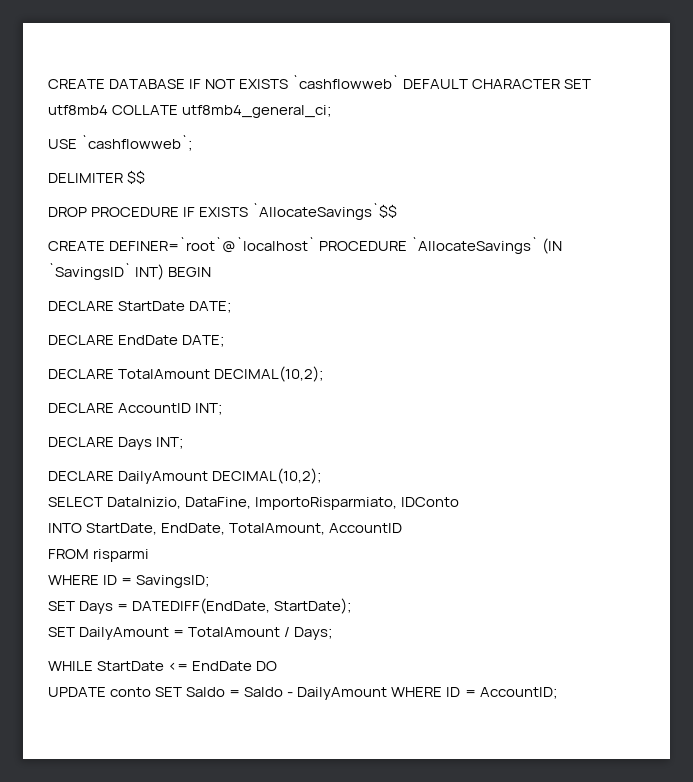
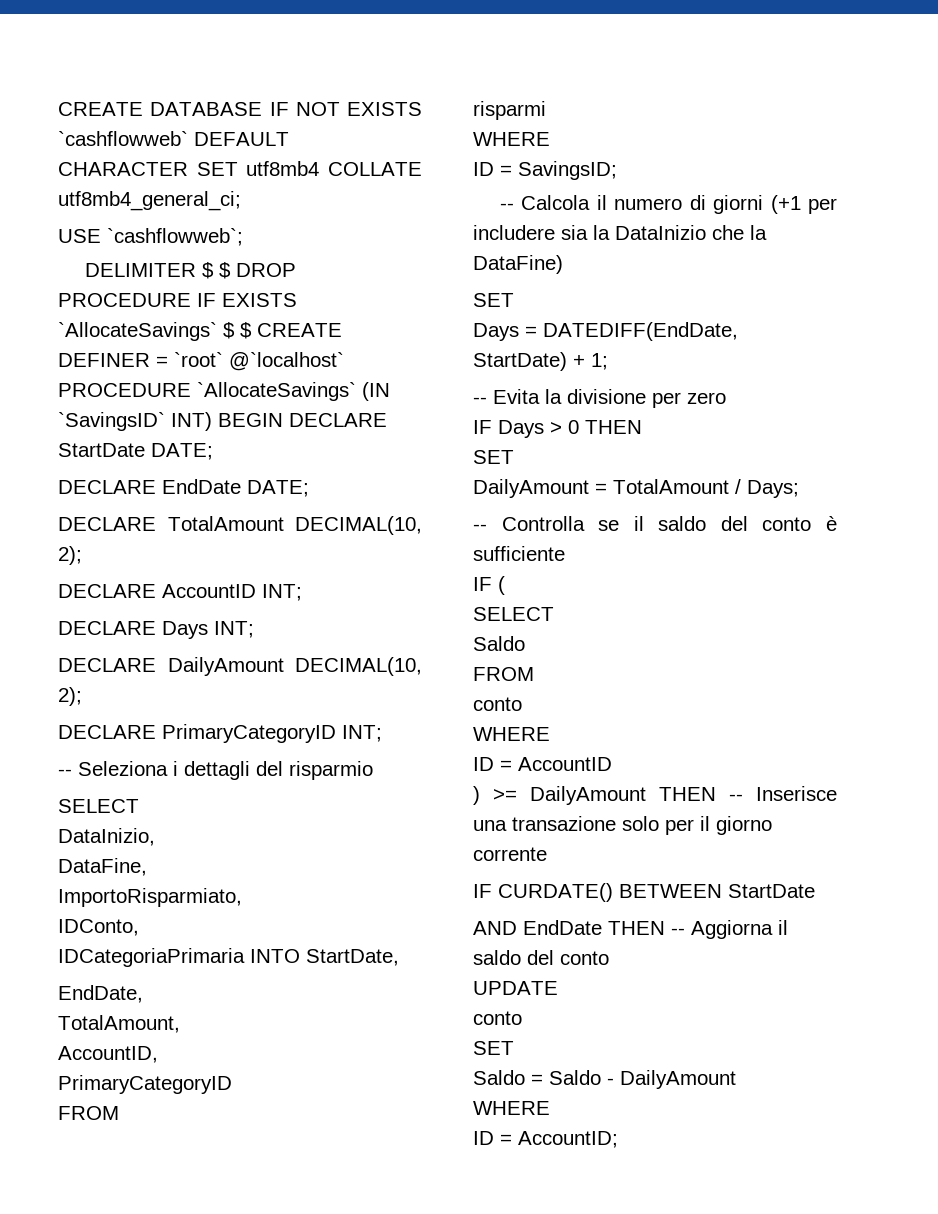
[127,170,146,184] $$ // -> [201,262,231,279] $ $
[252,203,398,220] [48,237,316,253] `AllocateSavings`$$ // CREATE DEFINER=`root`@`localhost` -> [58,322,342,341] [58,352,344,371] `AllocateSavings` $ $ CREATE DEFINER = `root` @`localhost`
(212, 272) // -> (283, 420) none
[214,366,325,382] DECIMAL(10,2); -> [295,516,422,535] [58,546,82,565] DECIMAL(10, 2);
[212,468,323,484] [48,497,103,507] DECIMAL(10,2); // SELECT -> [295,657,422,676] [58,687,82,706] [58,724,382,743] [58,761,373,780] [58,799,139,813] DECIMAL(10, 2); // DECLARE PrimaryCategoryID INT; // -- Seleziona i dettagli del risparmio // SELECT //
(182, 503) none -> (155, 837) //
(252, 503) none -> (147, 867) //
[401,497,460,507] IDConto // -> [58,919,139,936] [58,948,245,967] // IDConto, // IDCategoriaPrimaria
(158, 529) none -> (399, 957) //
(226, 529) none -> (143, 994) //
[329,523,403,533] [48,549,89,559] AccountID // FROM -> [58,1046,158,1063] [58,1075,232,1094] [58,1106,119,1120] // AccountID, // PrimaryCategoryID // FROM //
(99, 580) none -> (550, 139) //
[48,601,75,611] // SET -> [499,195,837,214] [473,225,767,240] [473,255,563,274] [473,293,514,307] // -- Calcola il numero di giorni (+1 per includere sia la DataInizio che la DataFine) // SET //
[274,598,353,614] [48,627,75,637] StartDate); // SET -> [473,352,608,371] [473,389,726,408] [473,420,642,438] [473,450,514,464] StartDate) + 1; // -- Evita la divisione per zero // IF Days > 0 THEN // SET //
[48,661,278,671] WHILE StartDate <= EndDate DO -> [473,516,837,531] [473,546,565,561] [473,576,505,595] [473,607,554,621] [473,636,525,651] [473,667,534,681] [473,697,522,711] [473,727,550,741] [473,757,612,771] [473,786,837,805] [473,816,772,835] [473,847,547,861] [473,883,815,902] [473,920,788,939] [473,950,609,965] -- Controlla se il saldo del conto è sufficiente // IF ( // SELECT // Saldo // FROM // conto // WHERE // ID = AccountID // ) >= DailyAmount THEN -- Inserisce una transazione solo per il giorno corrente // IF CURDATE() BETWEEN StartDate // AND EndDate THEN -- Aggiorna il saldo del conto
[110,687,183,697] conto SET -> [473,1011,522,1025] [473,1041,514,1055] // conto // SET //
[391,687,443,697] WHERE -> [473,1101,550,1115] // WHERE //

